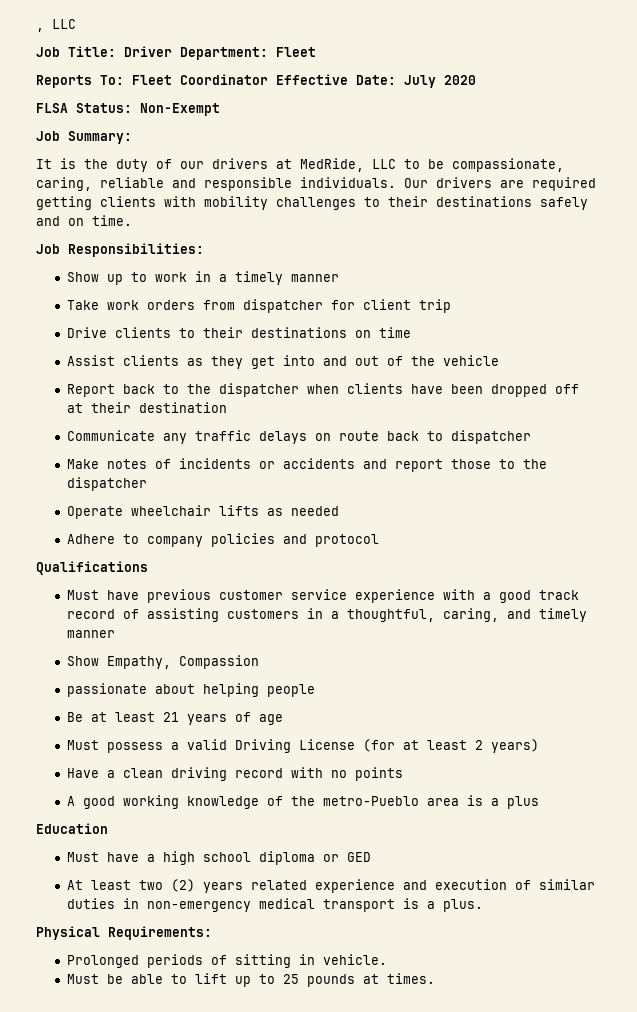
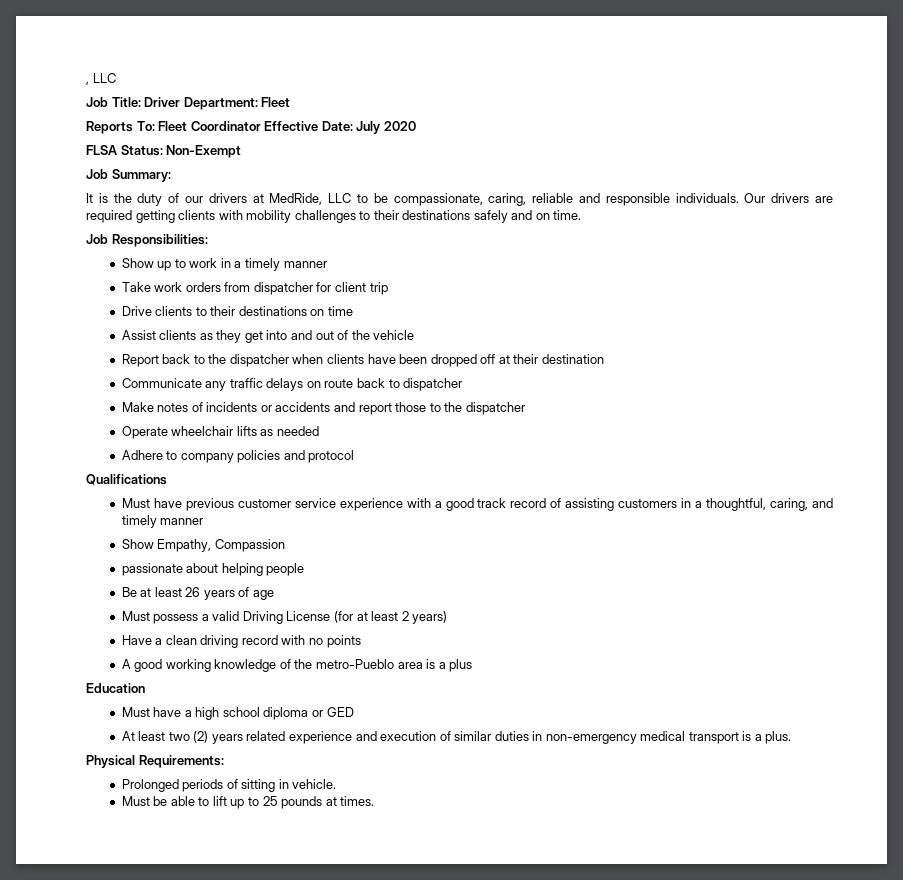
[163,712,180,722] 21 -> [185,587,201,597] 26

